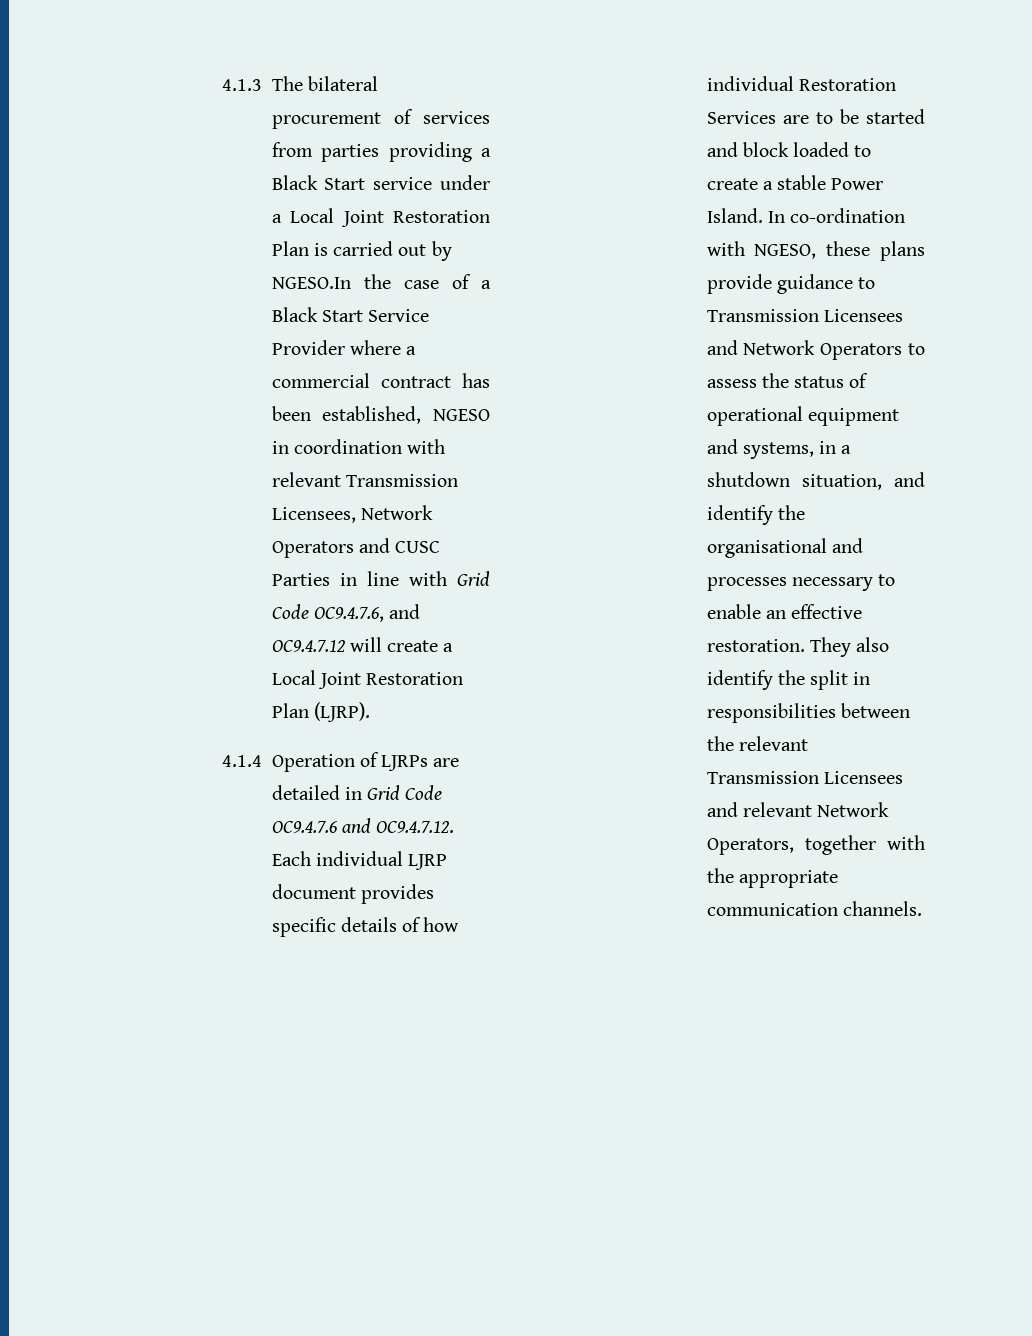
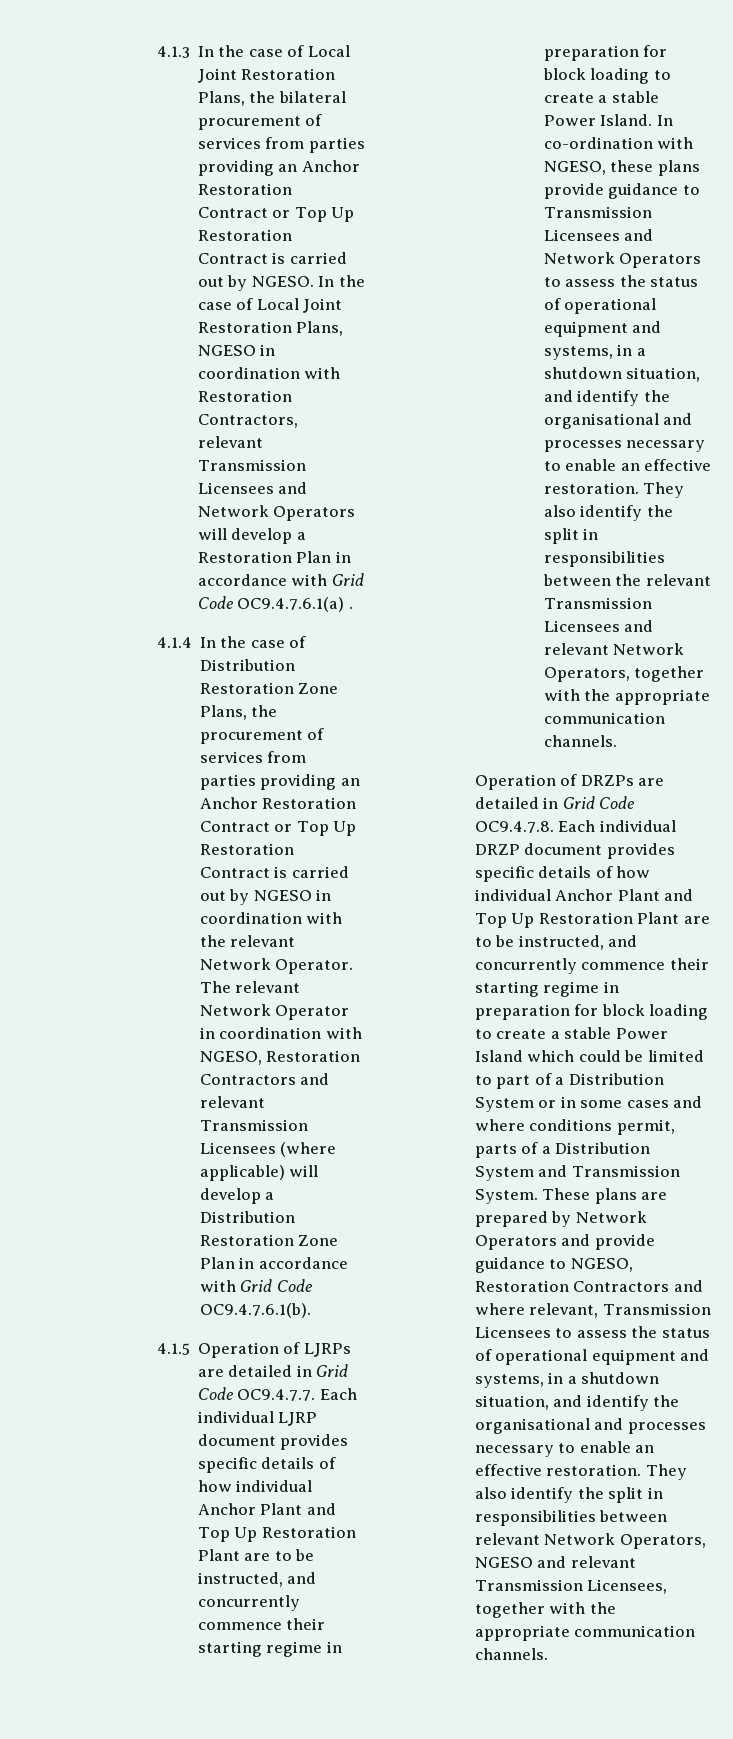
[271,76,303,91] The -> [197,45,350,57] [197,68,336,83] [197,91,276,106] In the case of Local Joint Restoration Plans, the
[480,148,491,157] [271,175,490,190] [271,208,490,227] [271,241,452,261] [271,274,491,289] [271,307,430,322] [271,340,417,355] [271,373,490,388] [271,406,490,424] [271,439,446,454] [271,472,458,487] [271,505,433,523] [271,538,441,558] [271,571,490,586] [271,604,421,622] [271,637,454,652] [271,670,464,689] [271,702,370,722] [221,755,262,767] a Black Start service under a Local Joint Restoration Plan is carried out by NGESO.In the case of a Black Start Service Provider where a commercial contract has been established, NGESO in coordination with relevant Transmission Licensees, Network Operators and CUSC Parties in line with Grid Code OC9.4.7.6, and OC9.4.7.12 will create a Local Joint Restoration Plan (LJRP). // 4.1.4 -> [278,160,360,172] [197,183,292,195] [197,207,355,222] [197,229,292,241] [197,252,347,264] [197,275,365,291] [197,298,343,313] [197,321,344,336] [197,344,276,356] [197,367,341,379] [197,390,292,402] [197,414,298,428] [197,436,263,448] [197,459,306,471] [197,482,308,494] [197,505,356,521] [197,528,306,544] [197,551,351,563] [197,573,364,586] [197,596,353,612] [156,636,307,648] [199,659,295,671] [199,682,339,694] [199,705,278,720] [199,728,325,744] [199,751,307,763] [199,774,360,790] [199,797,357,809] [199,821,357,836] [199,843,294,855] [199,866,349,878] [199,889,332,905] [199,912,343,924] [199,935,296,947] [199,958,354,974] [199,981,301,993] [199,1004,350,1020] [199,1027,362,1039] [199,1050,361,1065] [199,1073,330,1085] [199,1096,265,1108] [199,1119,308,1131] [199,1142,337,1157] [199,1165,319,1181] [199,1188,275,1204] [199,1211,295,1223] [199,1234,339,1246] [199,1257,348,1269] [199,1279,313,1292] [199,1303,311,1318] [156,1343,190,1355] an Anchor Restoration Contract or Top Up Restoration Contract is carried out by NGESO. In the case of Local Joint Restoration Plans, NGESO in coordination with Restoration Contractors, relevant Transmission Licensees and Network Operators will develop a Restoration Plan in accordance with Grid Code OC9.4.7.6.1(a) . // 4.1.4 In the case of Distribution Restoration Zone Plans, the procurement of services from parties providing an Anchor Restoration Contract or Top Up Restoration Contract is carried out by NGESO in coordination with the relevant Network Operator. The relevant Network Operator in coordination with NGESO, Restoration Contractors and relevant Transmission Licensees (where applicable) will develop a Distribution Restoration Zone Plan in accordance with Grid Code OC9.4.7.6.1(b). // 4.1.5
[271,818,455,833] OC9.4.7.6 and OC9.4.7.12. -> [237,1389,316,1401] OC9.4.7.7.
[798,78,896,91] [706,109,925,124] [706,142,850,157] Restoration Services are to be started and block loaded -> [197,1503,336,1515] [197,1526,356,1542] [197,1549,315,1561] [197,1572,317,1587] [197,1595,300,1611] [197,1618,326,1630] [197,1641,342,1657] [543,45,668,61] [542,68,650,84] Anchor Plant and Top Up Restoration Plant are to be instructed, and concurrently commence their starting regime in preparation for block loading
(922, 908) none -> [474,774,665,790] [474,796,636,809] [474,820,676,833] [474,843,675,859] [474,866,651,882] [474,889,694,901] [474,912,710,928] [474,935,638,950] [474,958,709,974] [474,981,619,997] [474,1004,709,1020] [474,1027,668,1039] [474,1050,704,1062] [474,1073,664,1089] [474,1096,703,1112] [474,1119,675,1135] [474,1142,651,1158] [474,1165,680,1181] [474,1188,668,1204] [474,1211,647,1227] [474,1234,655,1250] [474,1257,633,1273] [474,1280,703,1292] [474,1303,711,1318] [474,1326,710,1338] [474,1349,710,1365] [474,1372,660,1388] [474,1395,680,1411] [474,1418,706,1434] [474,1441,655,1457] [474,1464,687,1480] [474,1487,663,1503] [474,1510,668,1526] [474,1533,706,1549] [474,1556,636,1568] [474,1579,668,1594] [474,1602,616,1618] [474,1625,696,1641] [474,1648,548,1660] // Operation of DRZPs are detailed in Grid Code OC9.4.7.8. Each individual DRZP document provides specific details of how individual Anchor Plant and Top Up Restoration Plant are to be instructed, and concurrently commence their starting regime in preparation for block loading to create a stable Power Island which could be limited to part of a Distribution System or in some cases and where conditions permit, parts of a Distribution System and Transmission System. These plans are prepared by Network Operators and provide guidance to NGESO, Restoration Contractors and where relevant, Transmission Licensees to assess the status of operational equipment and systems, in a shutdown situation, and identify the organisational and processes necessary to enable an effective restoration. They also identify the split in responsibilities between relevant Network Operators, NGESO and relevant Transmission Licensees, together with the appropriate communication channels.

